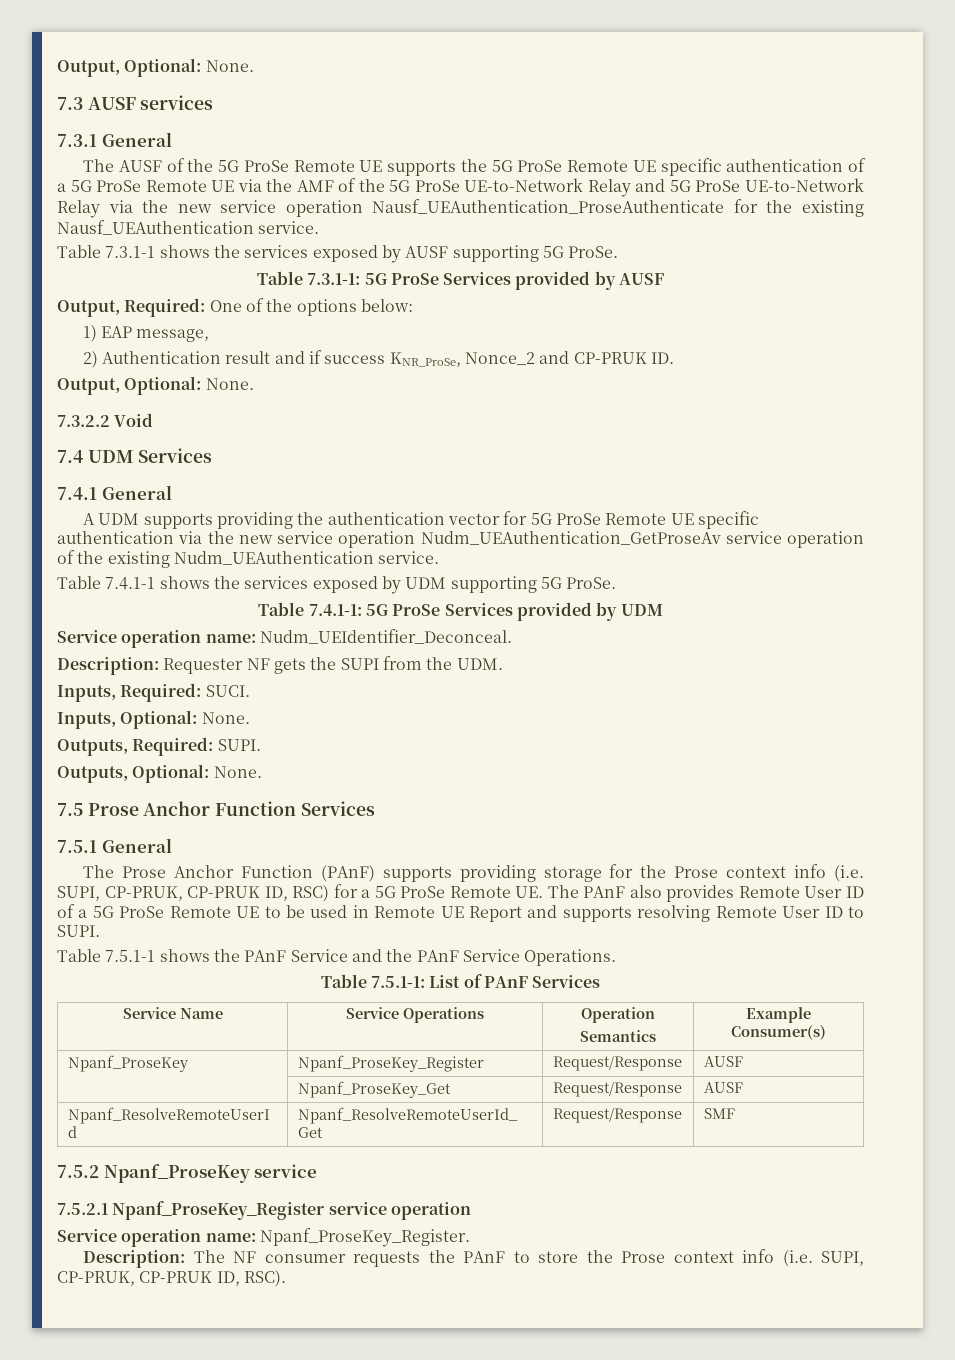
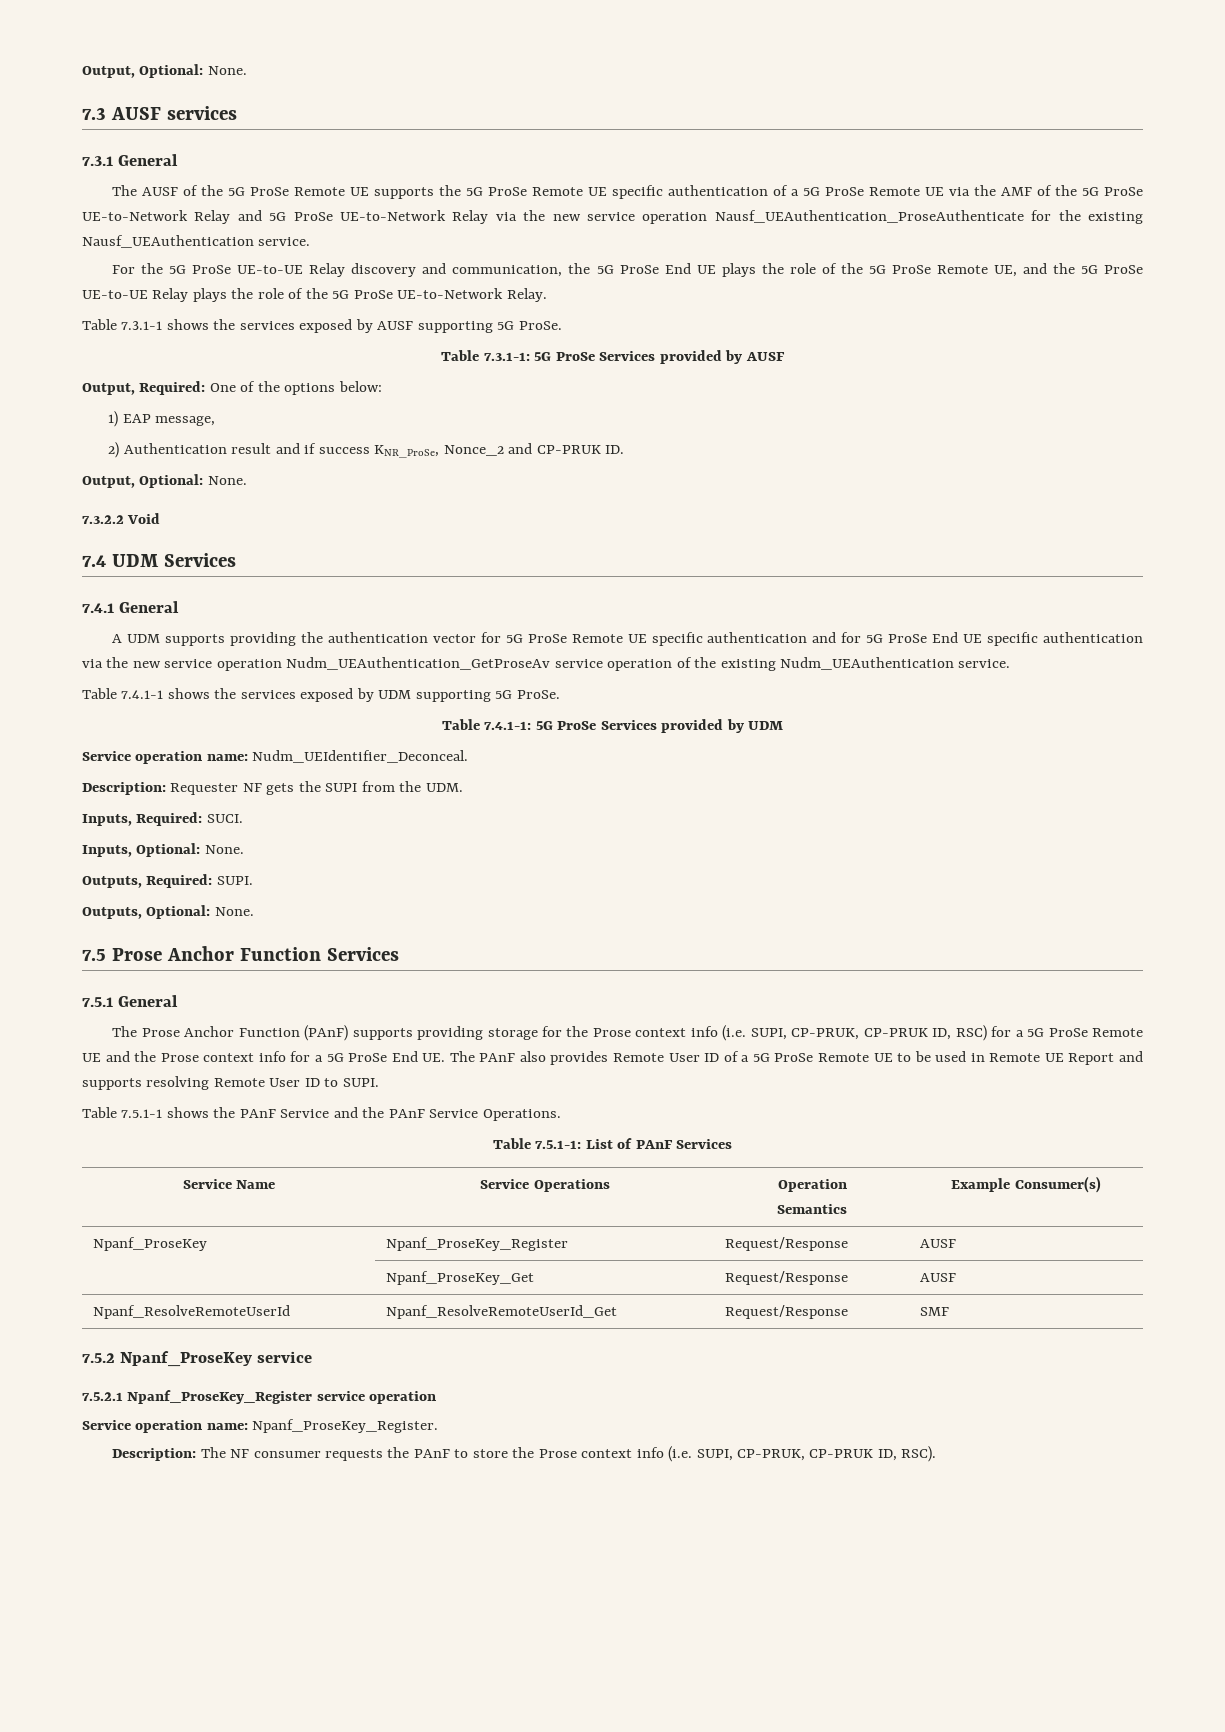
(320, 227) none -> [112,263,1144,277] [82,288,547,302] // For the 5G ProSe UE-to-UE Relay discovery and communication, the 5G ProSe End UE plays the role of the 5G ProSe Remote UE, and the 5G ProSe UE-to-UE Relay plays the role of the 5G ProSe UE-to-Network Relay.
(174, 537) none -> [812,632,1144,646] and for 5G ProSe End UE specific authentication
(511, 892) none -> [82,1051,418,1062] UE and the Prose context info for a 5G ProSe End

